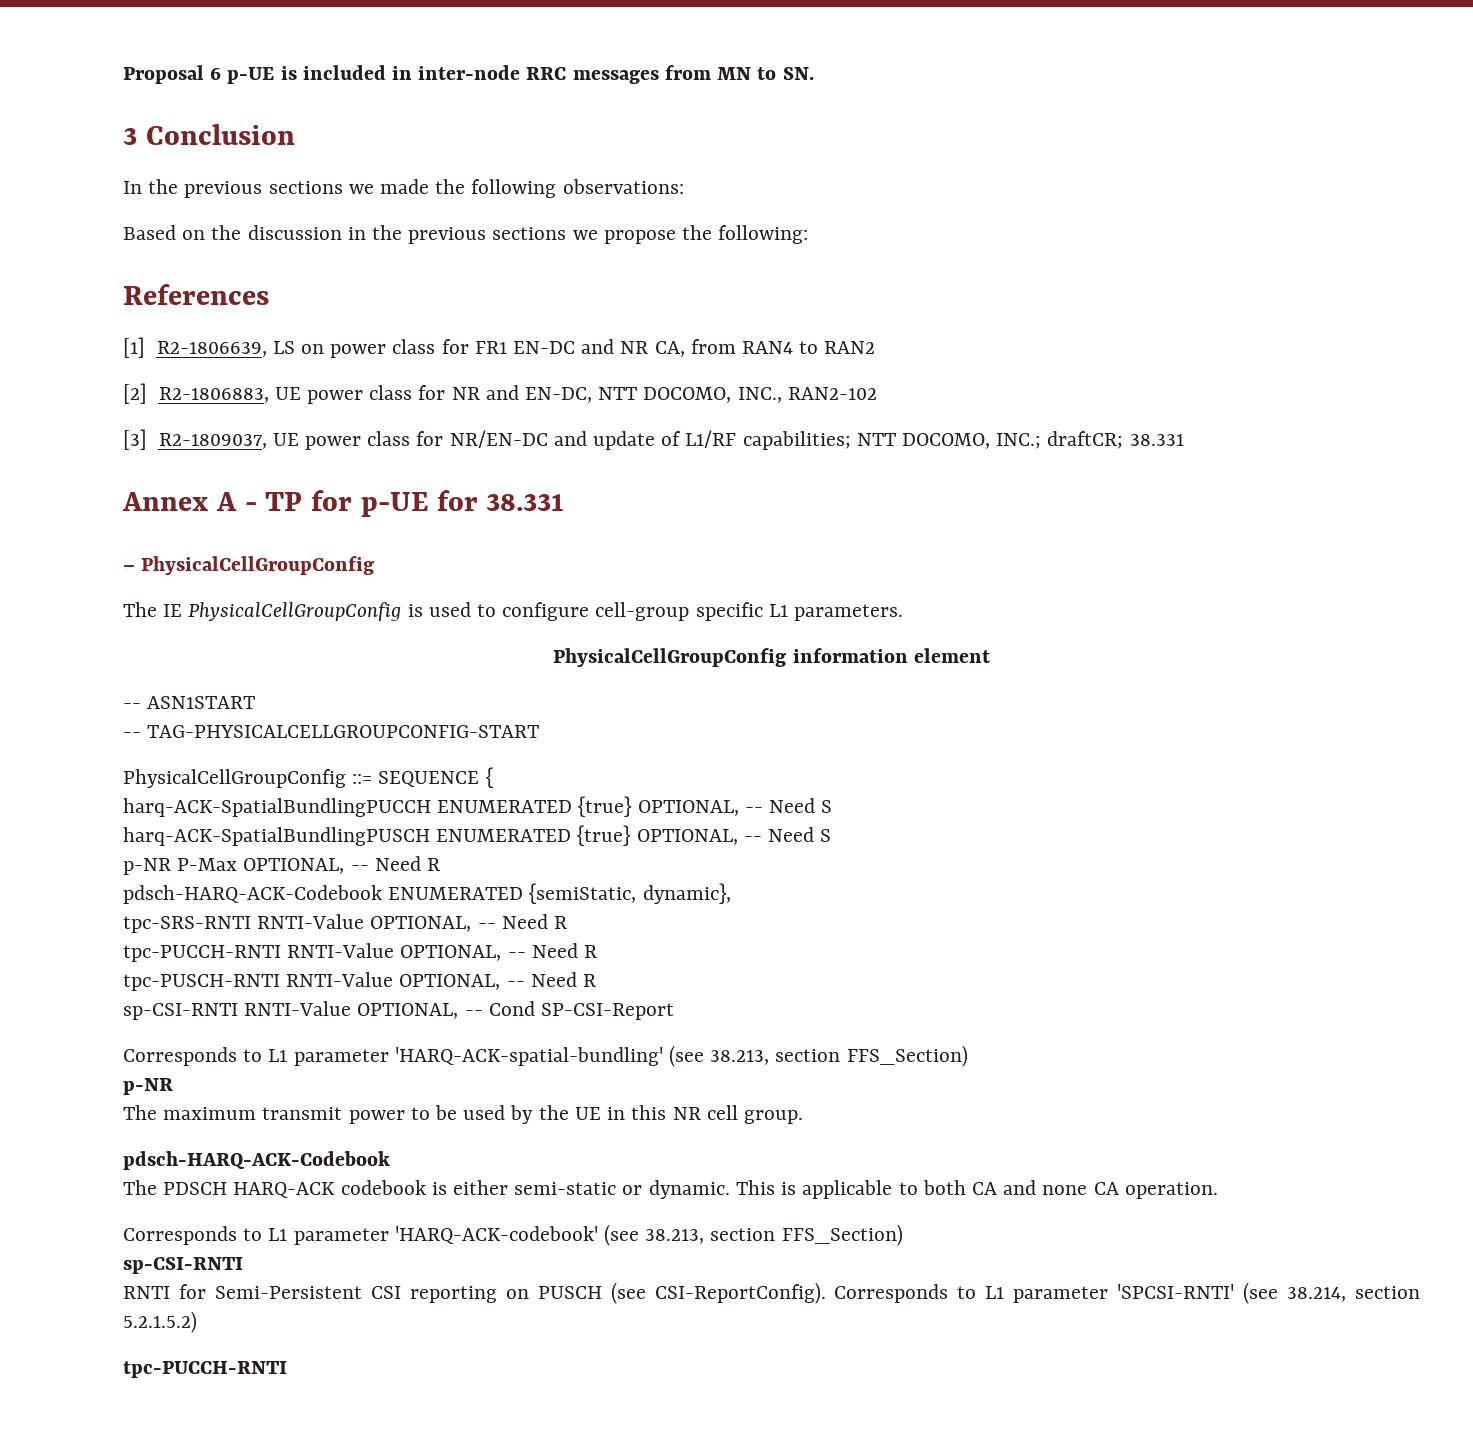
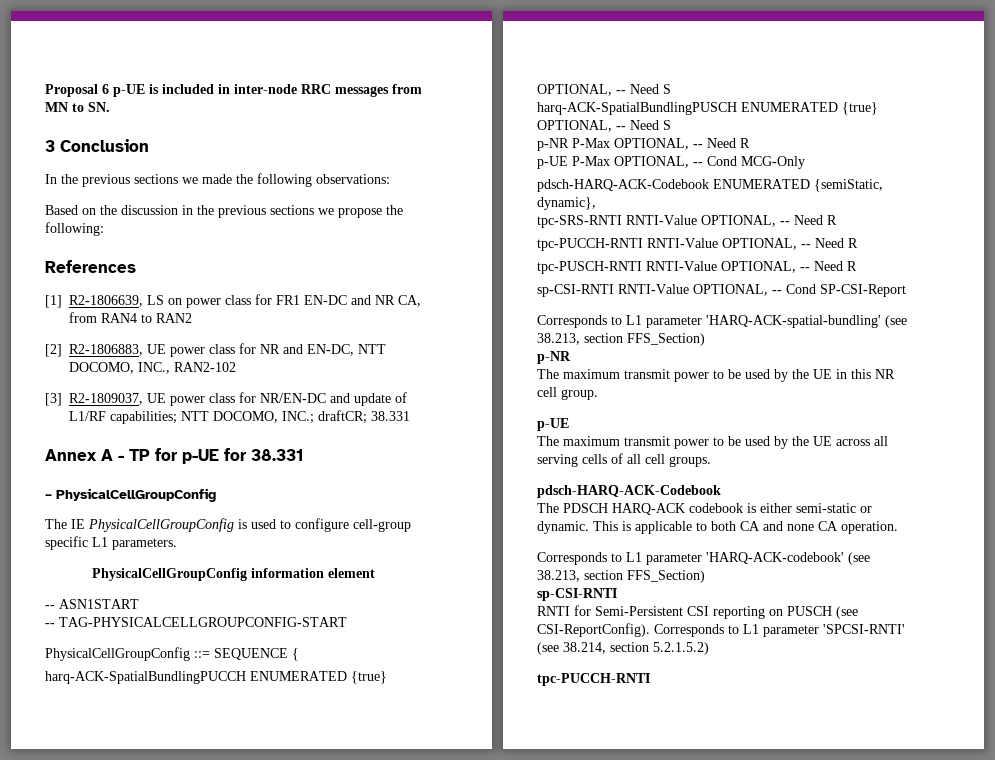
(441, 864) none -> [537,156,805,169] // p-UE P-Max OPTIONAL, -- Cond MCG-Only
(803, 1117) none -> [537,418,569,431] [537,436,888,449] [537,453,711,467] // p-UE // The maximum transmit power to be used by the UE across all serving cells of all cell groups.

